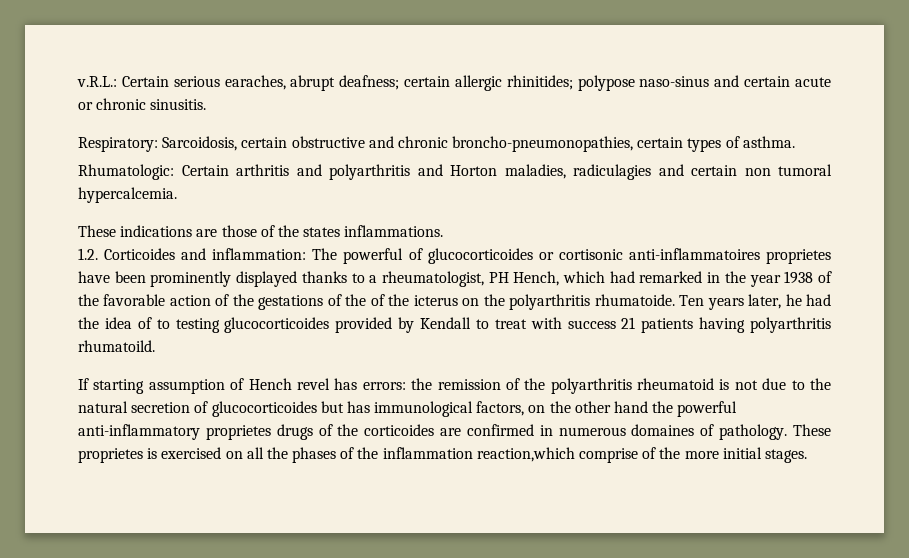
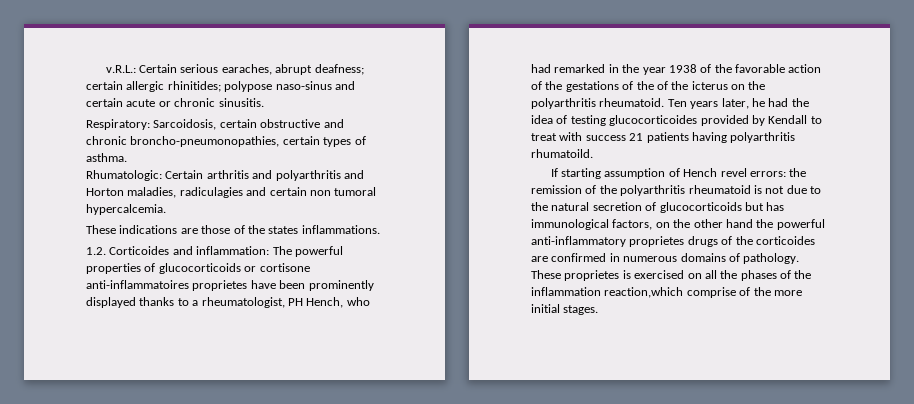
[408,248,623,264] of glucocorticoides or cortisonic -> [86,263,310,274] properties of glucocorticoids or cortisone
[563,271,606,283] which -> [346,297,370,306] who
[594,294,675,306] rhumatoide. -> [599,98,665,107] rheumatoid.
[156,319,170,329] to -> (568, 119) none
[334,378,358,390] has -> (747, 172) none
[211,401,317,417] glucocorticoides -> [659,202,742,213] glucocorticoids
[631,424,695,436] domaines -> [680,253,726,262] domains

